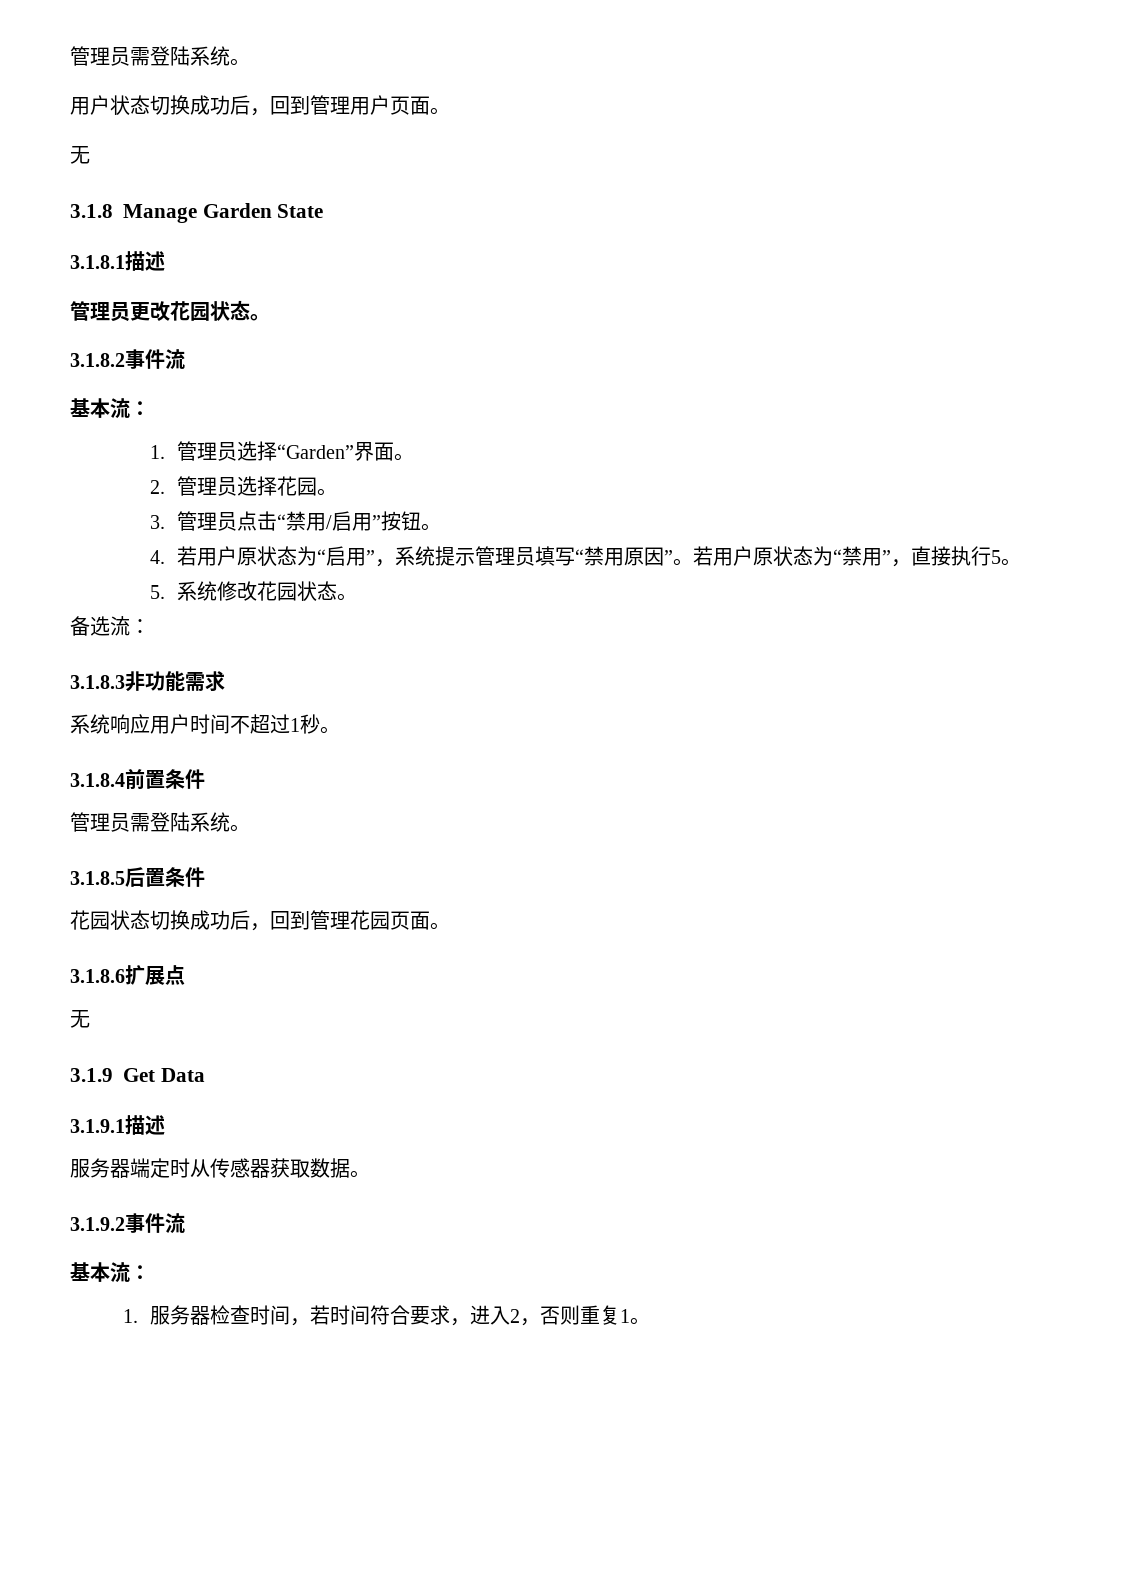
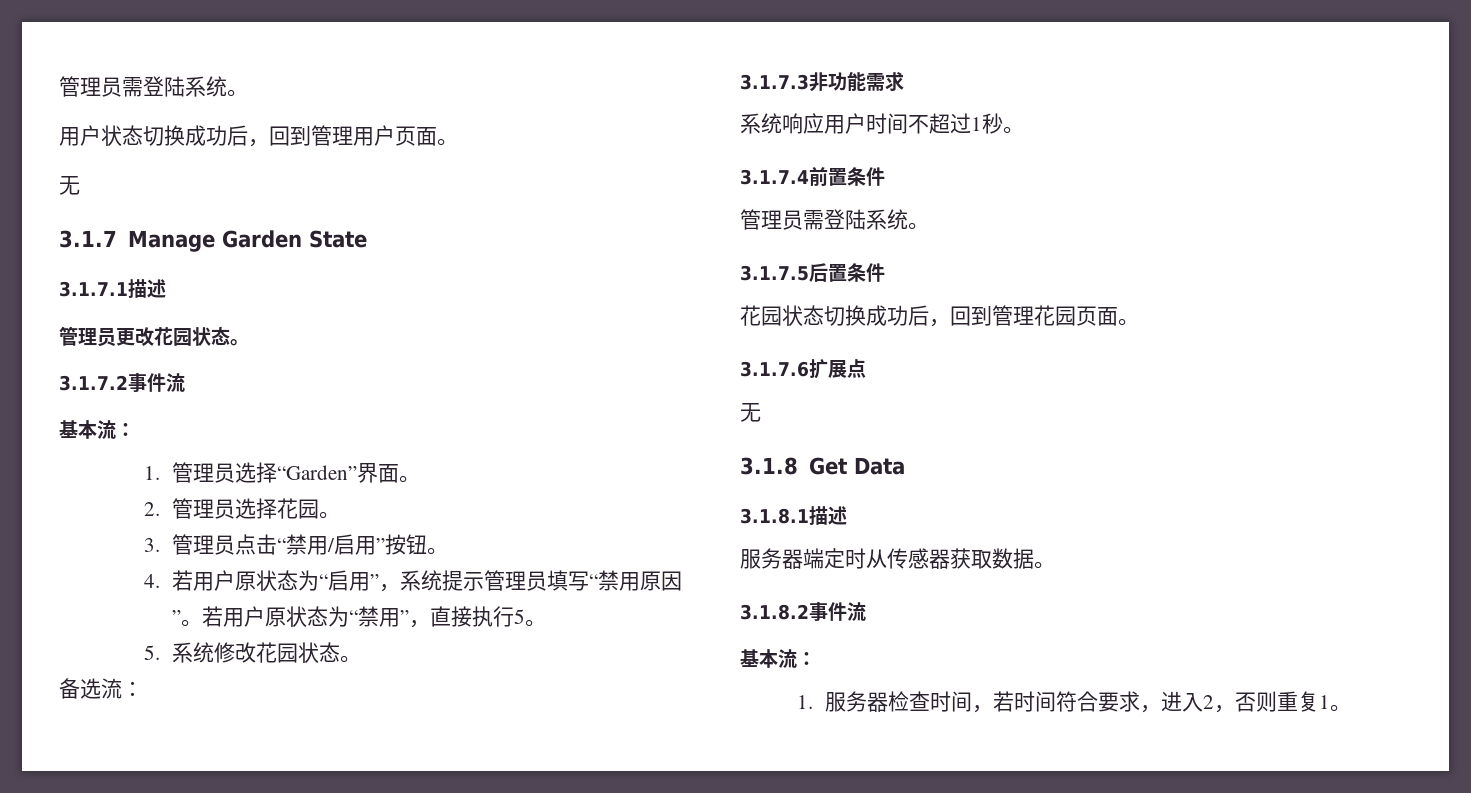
[70,204,113,218] 3.1.8 -> [59,230,117,248] 3.1.7
[70,255,125,269] 3.1.8.1 -> [59,281,128,297] 3.1.7.1
[70,353,125,367] 3.1.8.2 -> [59,375,128,391] 3.1.7.2
[70,675,125,689] 3.1.8.3 -> [740,74,809,90] 3.1.7.3
[70,773,125,787] 3.1.8.4 -> [740,169,809,185] 3.1.7.4
[70,871,125,885] 3.1.8.5 -> [740,265,809,281] 3.1.7.5
[70,969,125,983] 3.1.8.6 -> [740,361,809,377] 3.1.7.6
[70,1068,113,1082] 3.1.9 -> [740,457,798,475] 3.1.8
[70,1119,125,1133] 3.1.9.1 -> [740,508,809,524] 3.1.8.1
[70,1217,125,1231] 3.1.9.2 -> [740,604,809,620] 3.1.8.2

